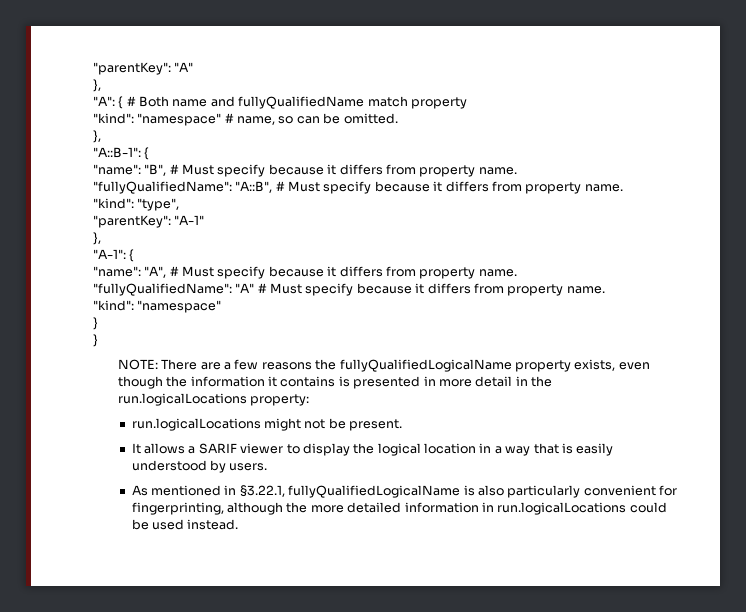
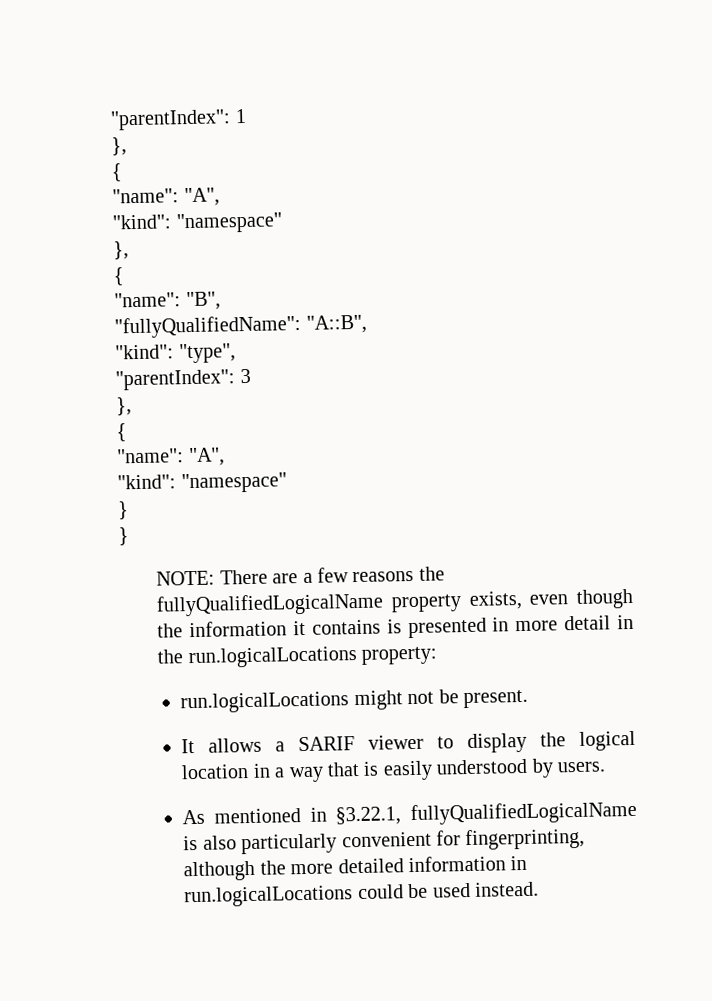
[92,62,194,75] [92,79,101,92] [92,96,467,109] [92,113,398,126] [92,130,101,143] [92,147,141,158] "parentKey": "A" // }, // "A": { # Both name and fullyQualifiedName match property // "kind": "namespace" # name, so can be omitted. // }, // "A::B-1": -> [110,108,247,131] [111,137,128,156] [111,163,124,182] [112,187,220,207] [112,212,283,234] [113,241,130,260] "parentIndex": 1 // }, // { // "name": "A", // "kind": "namespace" // }, //
[169,164,517,177] [92,181,623,194] # Must specify because it differs from property name. // "fullyQualifiedName": "A::B", # Must specify because it differs from property name. -> [114,314,367,339] // "fullyQualifiedName": "A::B",
[92,215,205,228] [92,232,101,245] [92,249,135,262] [92,266,517,279] [92,283,605,296] "parentKey": "A-1" // }, // "A-1": { // "name": "A", # Must specify because it differs from property name. // "fullyQualifiedName": "A" # Must specify because it differs from property name. -> [115,368,251,391] [116,397,133,416] [116,423,128,442] [117,447,225,467] "parentIndex": 3 // }, // { // "name": "A",

